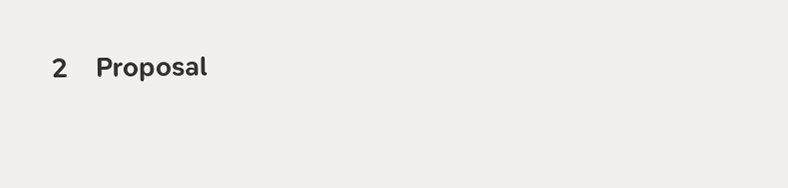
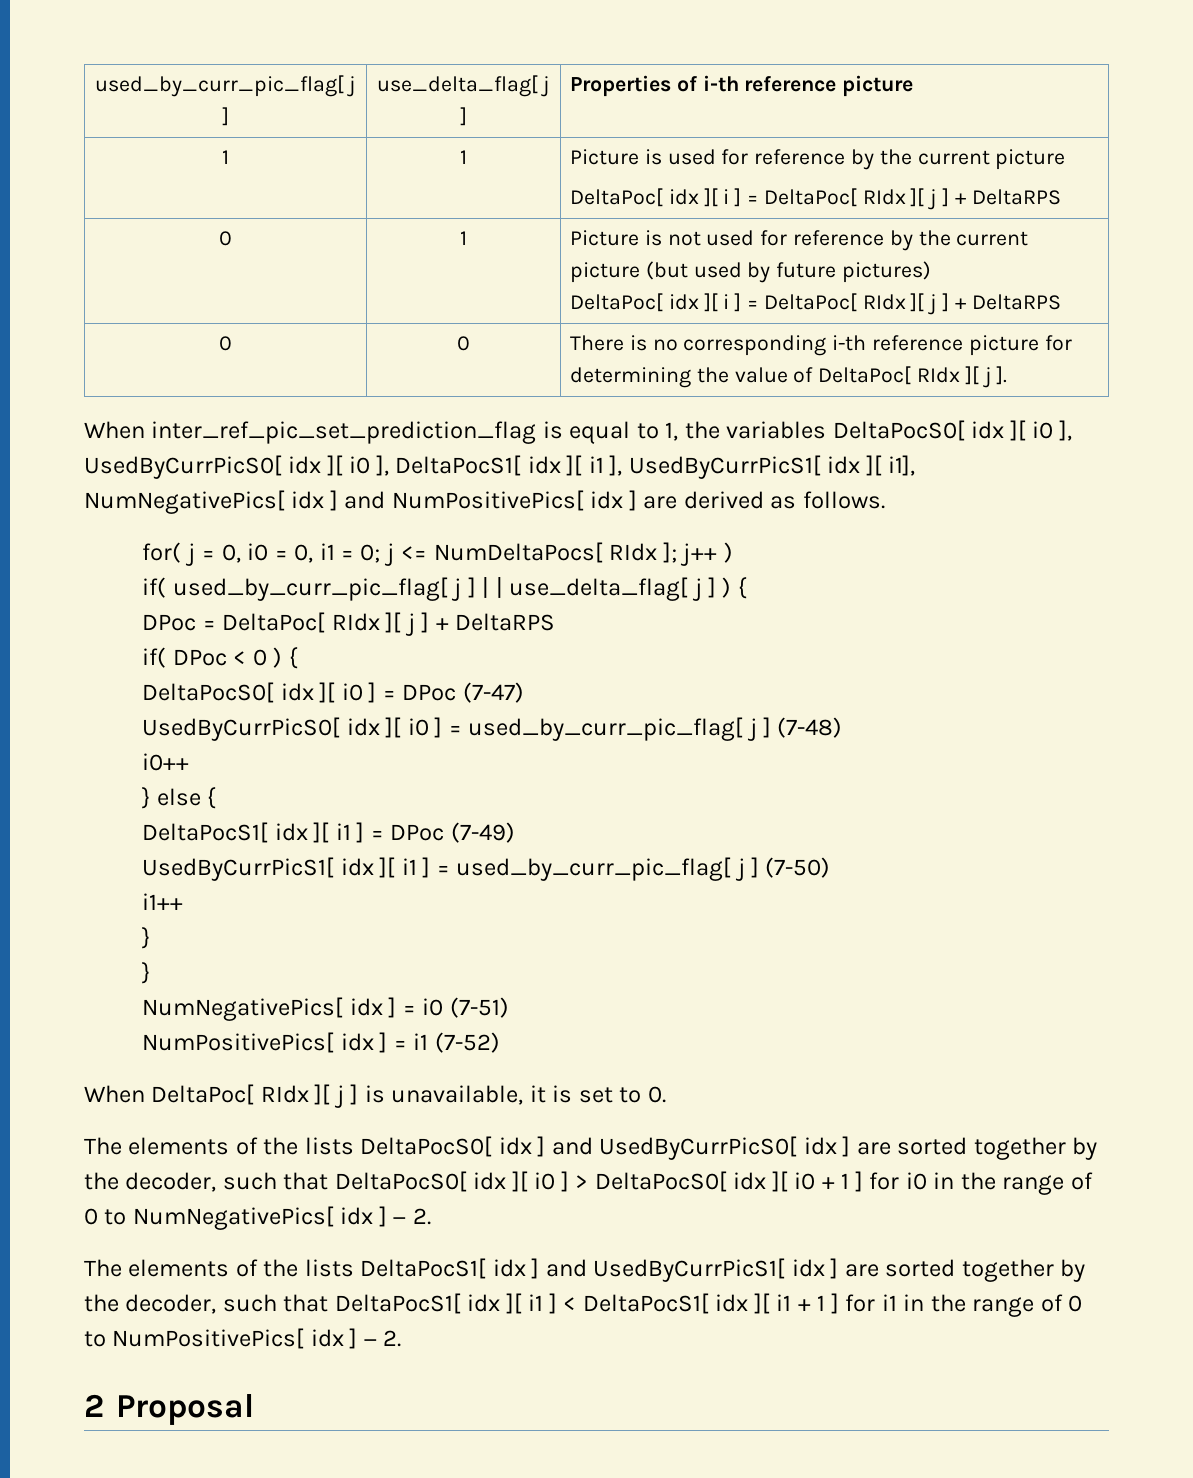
(51, 68) none -> [94,75,357,97] [221,107,229,126] [376,75,551,97] [459,107,467,126] [569,75,914,97] [222,150,229,164] [459,150,467,164] [569,149,1066,170] [569,188,1061,210] [219,231,232,246] [459,231,467,245] [569,230,1029,251] [569,261,931,283] [569,293,1061,315] [219,336,232,351] [456,336,470,351] [569,335,1072,356] [569,366,1008,388] [84,420,1072,444] [84,455,916,479] [84,490,885,514] [142,542,733,566] [142,577,747,601] [142,612,555,636] [142,647,298,669] [142,682,524,703] [142,717,843,741] [142,753,190,771] [142,787,217,809] [142,822,515,843] [142,857,831,881] [142,893,184,910] [142,927,151,949] [142,962,151,984] [142,997,509,1021] [142,1032,500,1053] [84,1084,666,1108] [84,1136,1098,1160] [84,1171,1093,1195] [84,1206,431,1230] [84,1258,1086,1282] [84,1293,1083,1317] [84,1328,402,1349] used_by_curr_pic_flag[ j ] | use_delta_flag[ j ] | Properties of i-th reference picture // 1 | 1 | Picture is used for reference by the current picture // DeltaPoc[ idx ][ i ] = DeltaPoc[ RIdx ][ j ] + DeltaRPS // 0 | 1 | Picture is not used for reference by the current picture (but used by future pictures) // DeltaPoc[ idx ][ i ] = DeltaPoc[ RIdx ][ j ] + DeltaRPS // 0 | 0 | There is no corresponding i-th reference picture for determining the value of DeltaPoc[ RIdx ][ j ]. // When inter_ref_pic_set_prediction_flag is equal to 1, the variables DeltaPocS0[ idx ][ i0 ], UsedByCurrPicS0[ idx ][ i0 ], DeltaPocS1[ idx ][ i1 ], UsedByCurrPicS1[ idx ][ i1], NumNegativePics[ idx ] and NumPositivePics[ idx ] are derived as follows. // for( j = 0, i0 = 0, i1 = 0; j <= NumDeltaPocs[ RIdx ]; j++ ) // if( used_by_curr_pic_flag[ j ] | | use_delta_flag[ j ] ) { // DPoc = DeltaPoc[ RIdx ][ j ] + DeltaRPS // if( DPoc < 0 ) { // DeltaPocS0[ idx ][ i0 ] = DPoc (7-47) // UsedByCurrPicS0[ idx ][ i0 ] = used_by_curr_pic_flag[ j ] (7-48) // i0++ // } else { // DeltaPocS1[ idx ][ i1 ] = DPoc (7-49) // UsedByCurrPicS1[ idx ][ i1 ] = used_by_curr_pic_flag[ j ] (7-50) // i1++ // } // } // NumNegativePics[ idx ] = i0 (7-51) // NumPositivePics[ idx ] = i1 (7-52) // When DeltaPoc[ RIdx ][ j ] is unavailable, it is set to 0. // The elements of the lists DeltaPocS0[ idx ] and UsedByCurrPicS0[ idx ] are sorted together by the decoder, such that DeltaPocS0[ idx ][ i0 ] > DeltaPocS0[ idx ][ i0 + 1 ] for i0 in the range of 0 to NumNegativePics[ idx ] − 2. // The elements of the lists DeltaPocS1[ idx ] and UsedByCurrPicS1[ idx ] are sorted together by the decoder, such that DeltaPocS1[ idx ][ i1 ] < DeltaPocS1[ idx ][ i1 + 1 ] for i1 in the range of 0 to NumPositivePics[ idx ] − 2. //

